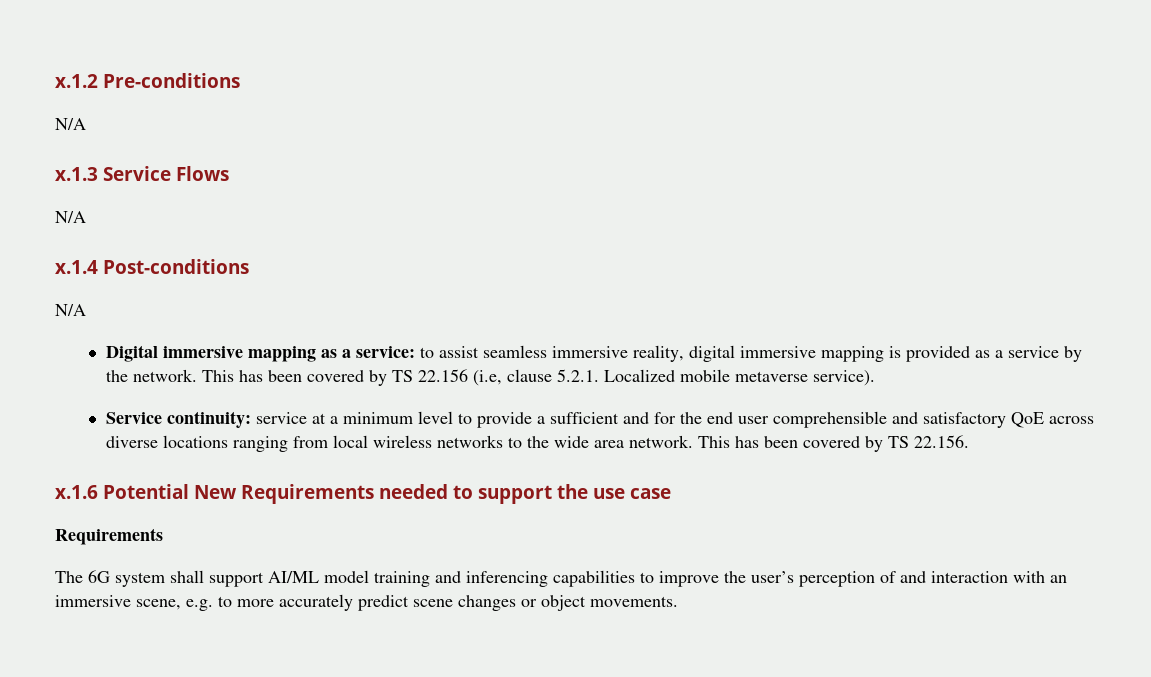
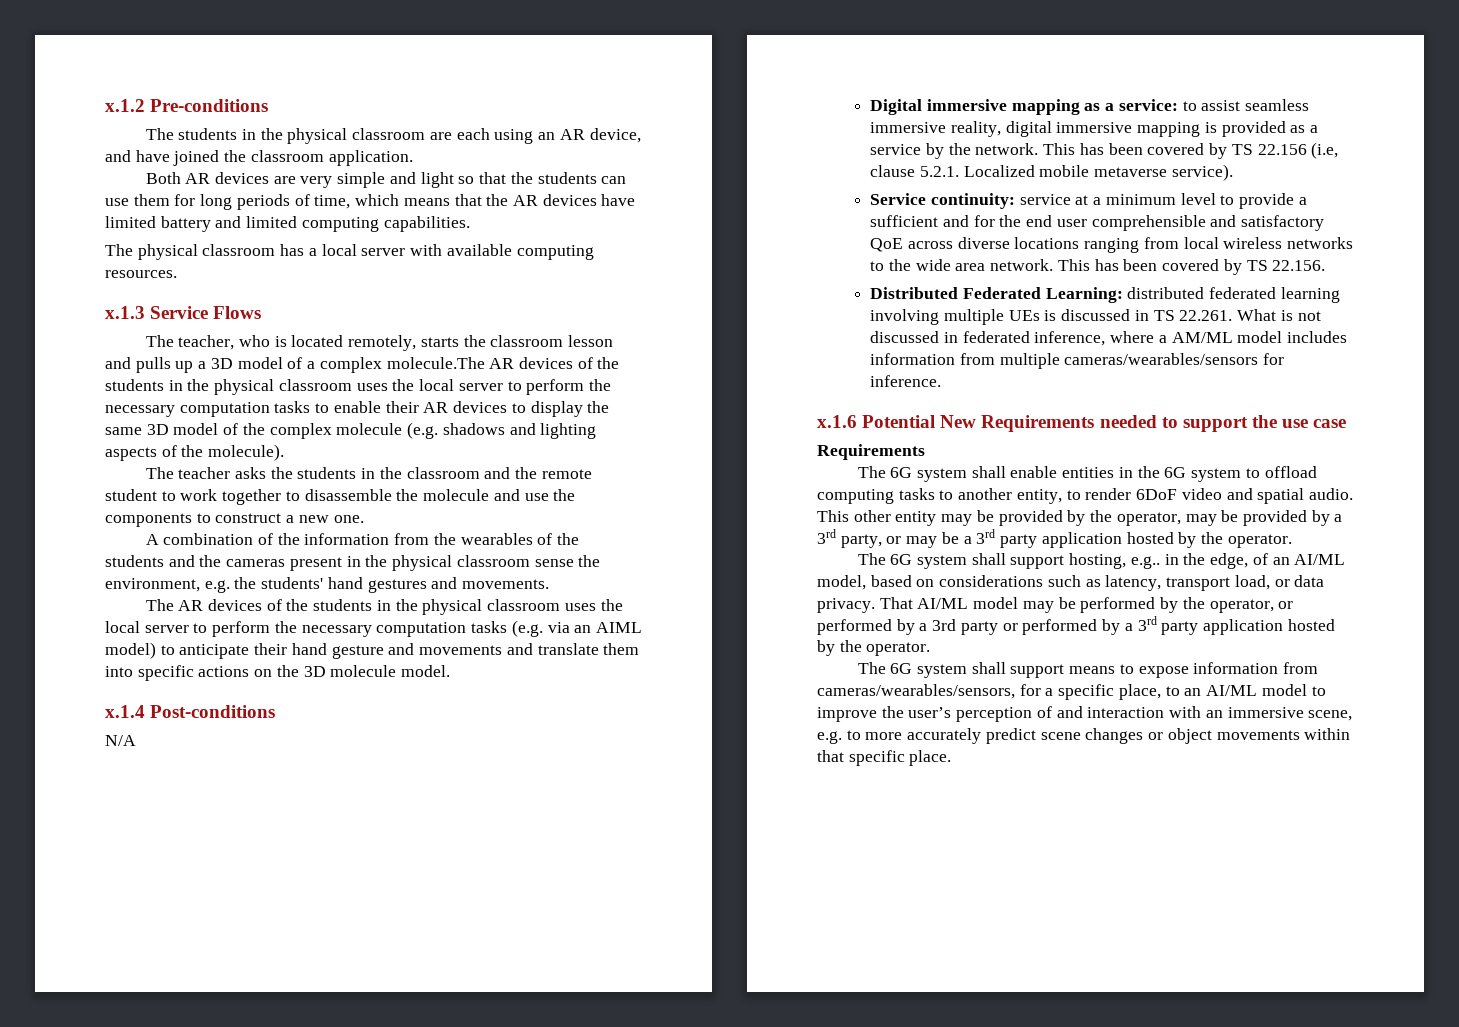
[55,118,86,130] [55,166,229,181] [55,211,86,223] N/A // x.1.3 Service Flows // N/A -> [145,128,641,144] [105,150,413,166] [145,172,627,188] [105,194,636,210] [105,216,470,232] [105,244,594,260] [105,270,177,278] [105,306,262,319] [145,335,614,351] [105,357,620,373] [105,379,611,395] [105,401,610,417] [105,422,597,439] [105,444,285,461] [145,467,592,479] [105,489,576,505] [105,513,364,527] [145,533,580,545] [105,555,601,571] [105,577,550,593] [145,599,623,615] [105,620,642,637] [105,642,640,659] [105,665,451,681] The students in the physical classroom are each using an AR device, and have joined the classroom application. // Both AR devices are very simple and light so that the students can use them for long periods of time, which means that the AR devices have limited battery and limited computing capabilities. // The physical classroom has a local server with available computing resources. // x.1.3 Service Flows // The teacher, who is located remotely, starts the classroom lesson and pulls up a 3D model of a complex molecule.The AR devices of the students in the physical classroom uses the local server to perform the necessary computation tasks to enable their AR devices to display the same 3D model of the complex molecule (e.g. shadows and lighting aspects of the molecule). // The teacher asks the students in the classroom and the remote student to work together to disassemble the molecule and use the components to construct a new one. // A combination of the information from the wearables of the students and the cameras present in the physical classroom sense the environment, e.g. the students' hand gestures and movements. // The AR devices of the students in the physical classroom uses the local server to perform the necessary computation tasks (e.g. via an AIML model) to anticipate their hand gesture and movements and translate them into specific actions on the 3D molecule model.
(969, 441) none -> [870,287,1340,303] [870,309,1321,325] [870,331,1348,346] [870,353,1285,369] [870,375,942,387] // Distributed Federated Learning: distributed federated learning involving multiple UEs is discussed in TS 22.261. What is not discussed in federated inference, where a AM/ML model includes information from multiple cameras/wearables/sensors for inference.
[55,570,635,587] // The 6G system shall support AI/ML model training and inferencing capabilities -> [857,466,1317,482] [817,488,1353,504] [817,510,1343,526] [817,529,1292,548] [857,553,1346,569] [817,575,1325,591] [817,597,1294,613] [817,616,1335,635] [817,640,931,656] [857,662,1319,678] [817,684,1307,700] // The 6G system shall enable entities in the 6G system to offload computing tasks to another entity, to render 6DoF video and spatial audio. This other entity may be provided by the operator, may be provided by a 3rd party, or may be a 3rd party application hosted by the operator. // The 6G system shall support hosting, e.g.. in the edge, of an AI/ML model, based on considerations such as latency, transport load, or data privacy. That AI/ML model may be performed by the operator, or performed by a 3rd party or performed by a 3rd party application hosted by the operator. // The 6G system shall support means to expose information from cameras/wearables/sensors, for a specific place, to an AI/ML model
[590,596,678,607] movements. -> [1216,728,1351,740] [817,750,952,766] movements within that specific place.

